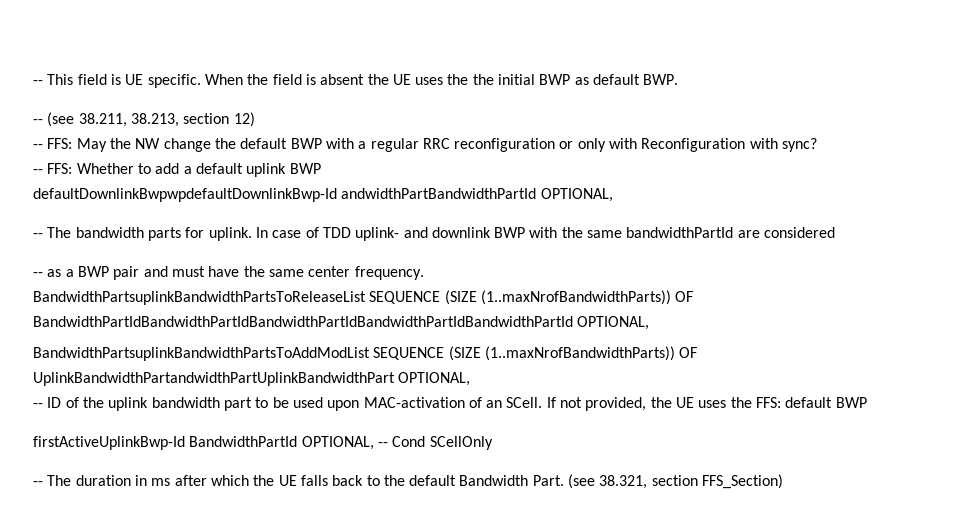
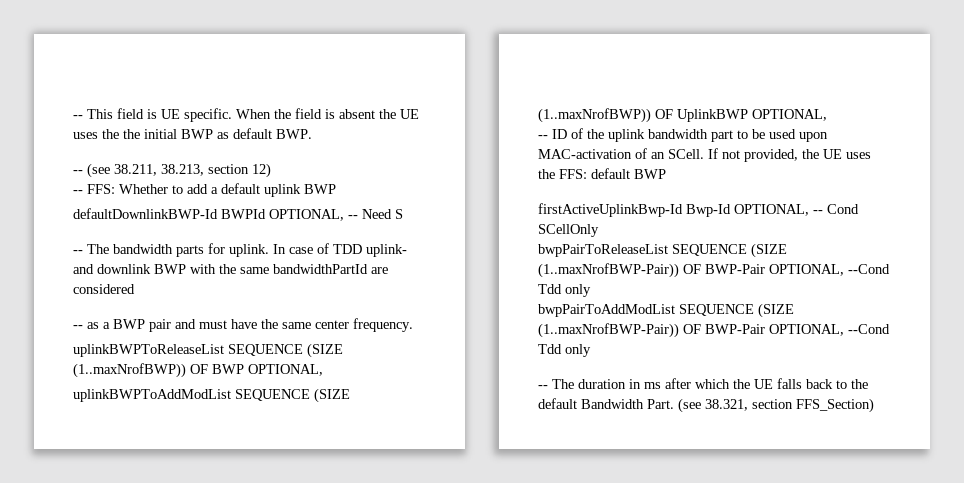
[33,138,818,152] // -- FFS: May the NW change the default BWP with a regular RRC reconfiguration or only with Reconfiguration with sync? -> (271, 170) none
[33,188,613,202] defaultDownlinkBwpwpdefaultDownlinkBwp-Id andwidthPartBandwidthPartId OPTIONAL, -> [73,208,403,221] defaultDownlinkBWP-Id BWPId OPTIONAL, -- Need S
[33,290,694,305] [33,316,650,330] [33,346,698,361] [33,372,395,386] BandwidthPartsuplinkBandwidthPartsToReleaseList SEQUENCE (SIZE (1..maxNrofBandwidthParts)) OF BandwidthPartIdBandwidthPartIdBandwidthPartIdBandwidthPartIdBandwidthPartId OPTIONAL, // BandwidthPartsuplinkBandwidthPartsToAddModList SEQUENCE (SIZE (1..maxNrofBandwidthParts)) OF UplinkBandwidthPartandwidthPartUplinkBandwidthPart -> [73,343,343,358] [73,363,323,378] [73,388,350,403] [538,108,748,123] uplinkBWPToReleaseList SEQUENCE (SIZE (1..maxNrofBWP)) OF BWP OPTIONAL, // uplinkBWPToAddModList SEQUENCE (SIZE (1..maxNrofBWP)) OF UplinkBWP
[189,436,298,447] BandwidthPartId -> [686,204,731,217] Bwp-Id
(493, 443) none -> [538,243,787,258] [538,263,890,278] [538,284,591,297] [538,303,794,318] [538,323,890,338] [538,344,591,357] // bwpPairToReleaseList SEQUENCE (SIZE (1..maxNrofBWP-Pair)) OF BWP-Pair OPTIONAL, --Cond Tdd only // bwpPairToAddModList SEQUENCE (SIZE (1..maxNrofBWP-Pair)) OF BWP-Pair OPTIONAL, --Cond Tdd only

